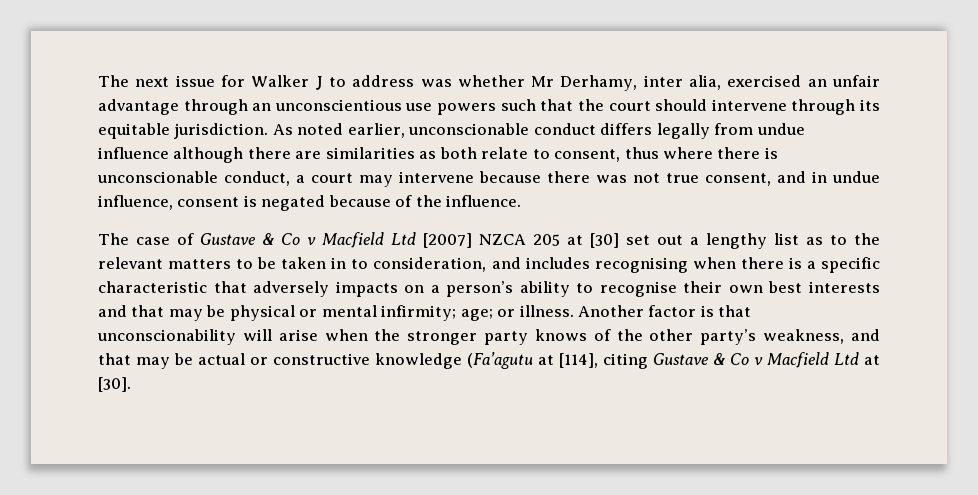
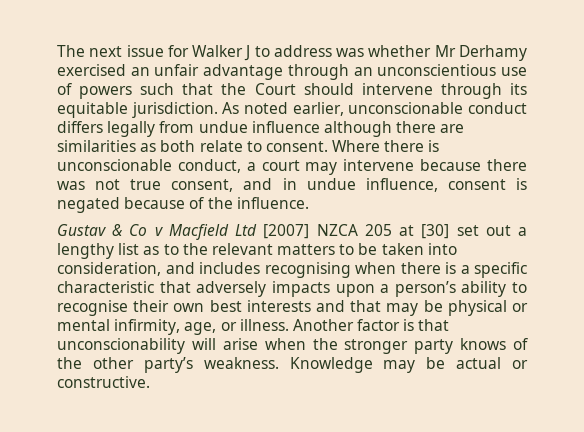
[560,75,722,91] Derhamy, inter alia, -> [458,45,527,61] Derhamy
(433, 107) none -> [57,83,72,95] of
[608,101,651,111] court -> [254,83,296,95] Court
[554,147,714,162] consent, thus where -> [265,140,381,152] consent. Where
[98,233,256,245] The case of Gustave -> [57,224,106,236] Gustav
[331,257,369,269] in to -> [427,243,457,255] into
[404,285,425,293] on -> [335,284,375,297] upon
[381,305,493,321] infirmity; age; -> [114,319,217,335] infirmity, age,
[763,329,880,344] [98,353,131,365] weakness, and that -> [203,357,373,373] weakness. Knowledge
[273,352,880,369] [98,377,131,392] constructive knowledge (Fa’agutu at [114], citing Gustave & Co v Macfield Ltd at [30]. -> [57,376,150,388] constructive.

